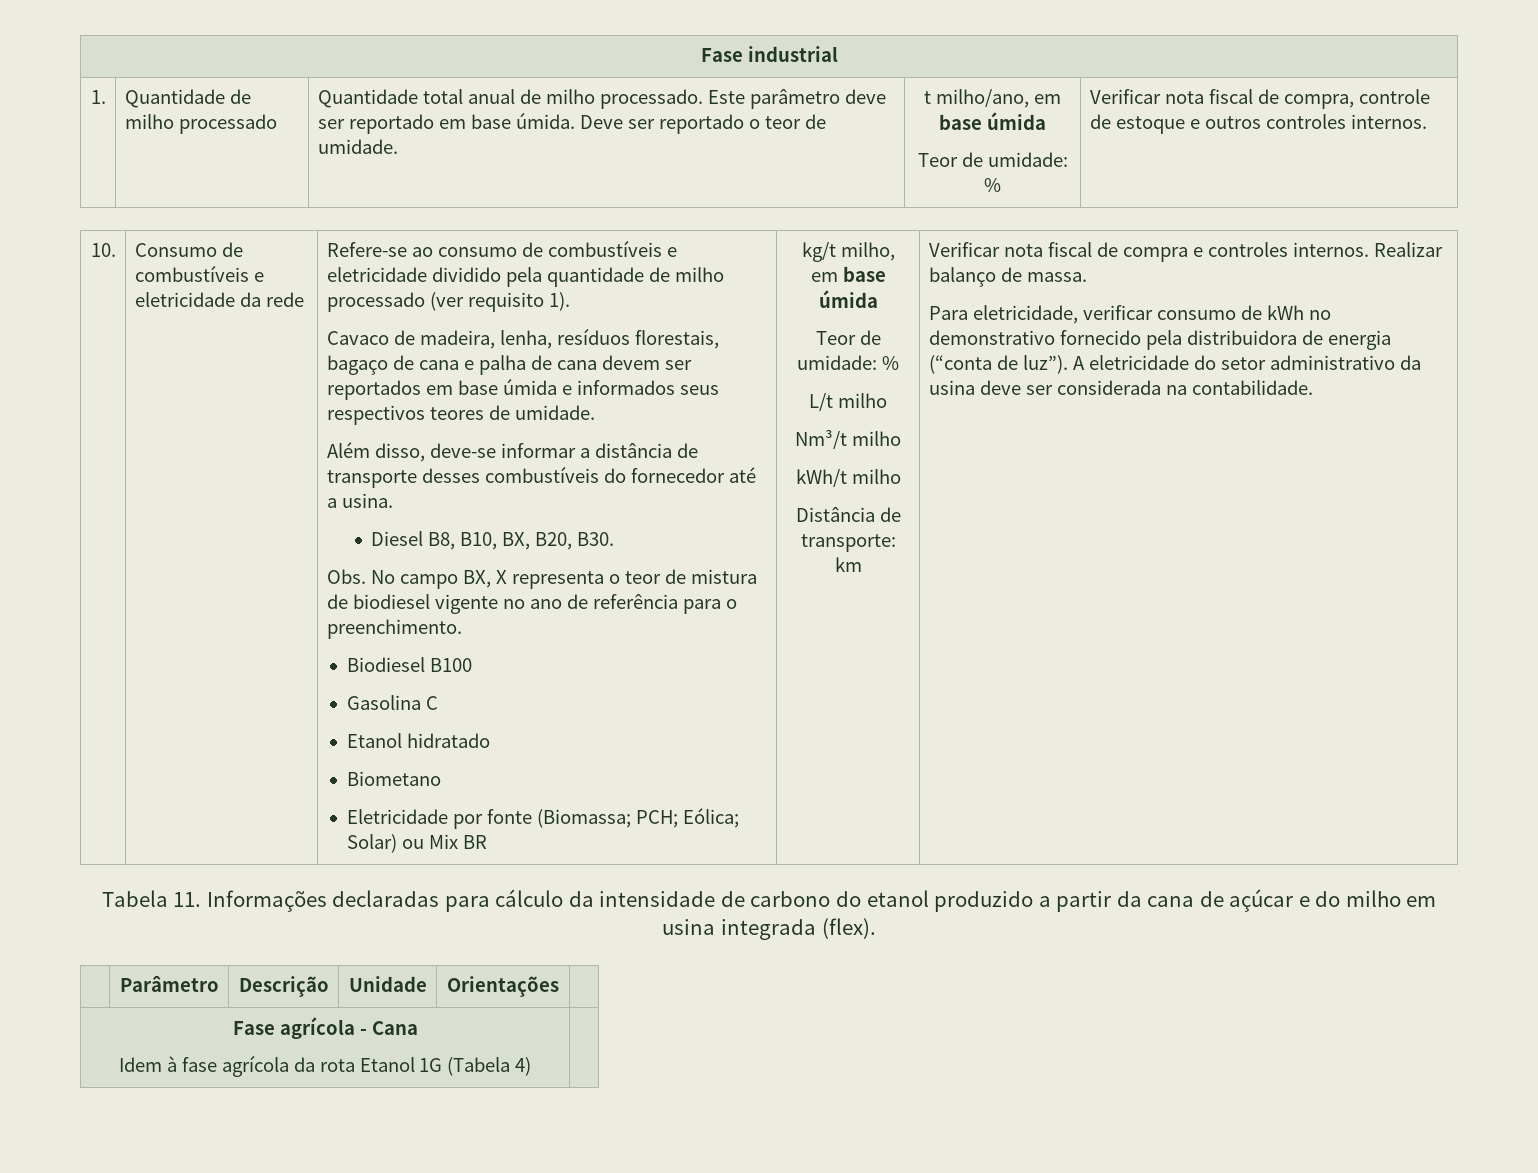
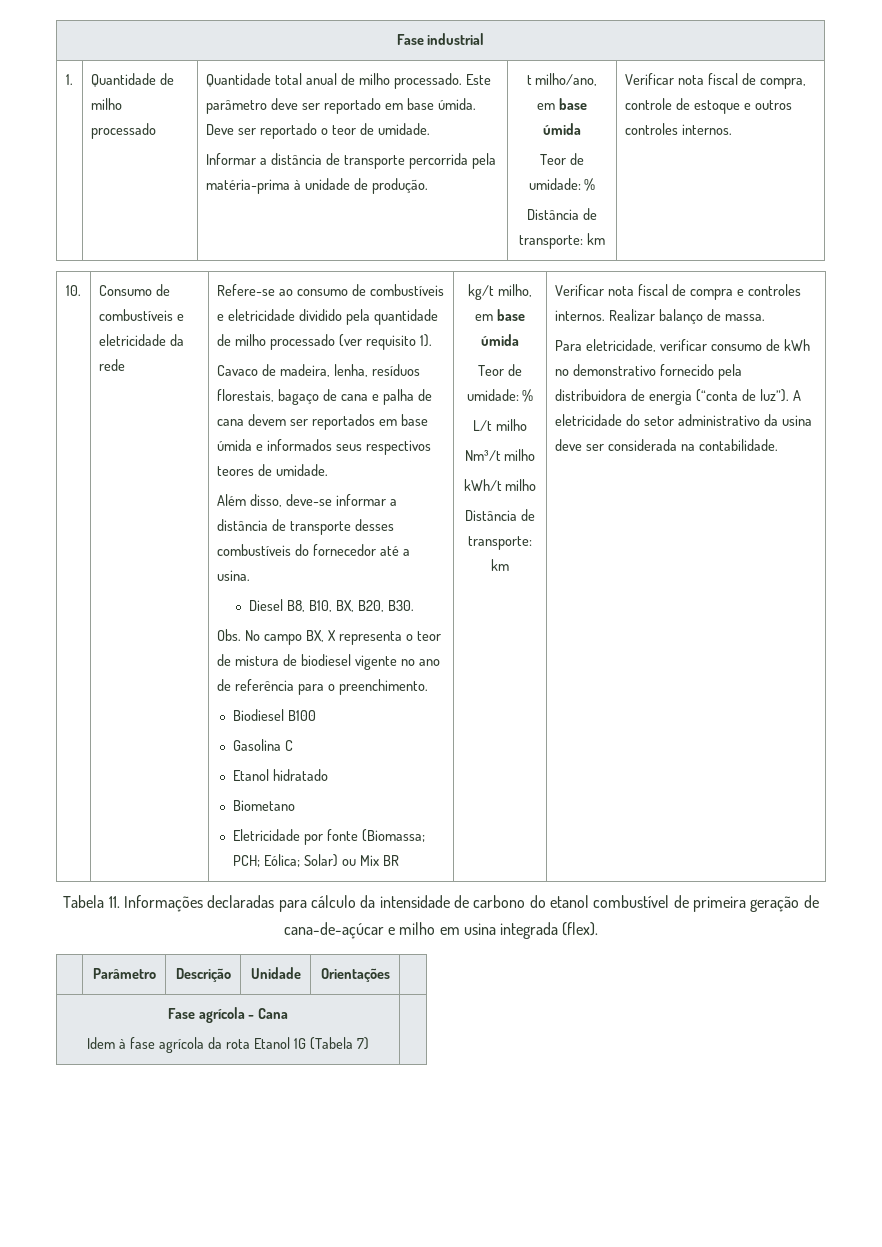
(398, 146) none -> [206,153,496,169] [206,178,429,194] // Informar a distância de transporte percorrida pela matéria-prima à unidade de produção.
(1001, 185) none -> [527,208,597,220] [519,233,605,249] // Distância de transporte: km
[934,889,1341,912] produzido a partir da cana de açúcar e do -> [593,895,819,912] [283,922,395,939] combustível de primeira geração de cana-de-açúcar e
[515,1057,532,1076] 4) -> [356,1037,369,1050] 7)

